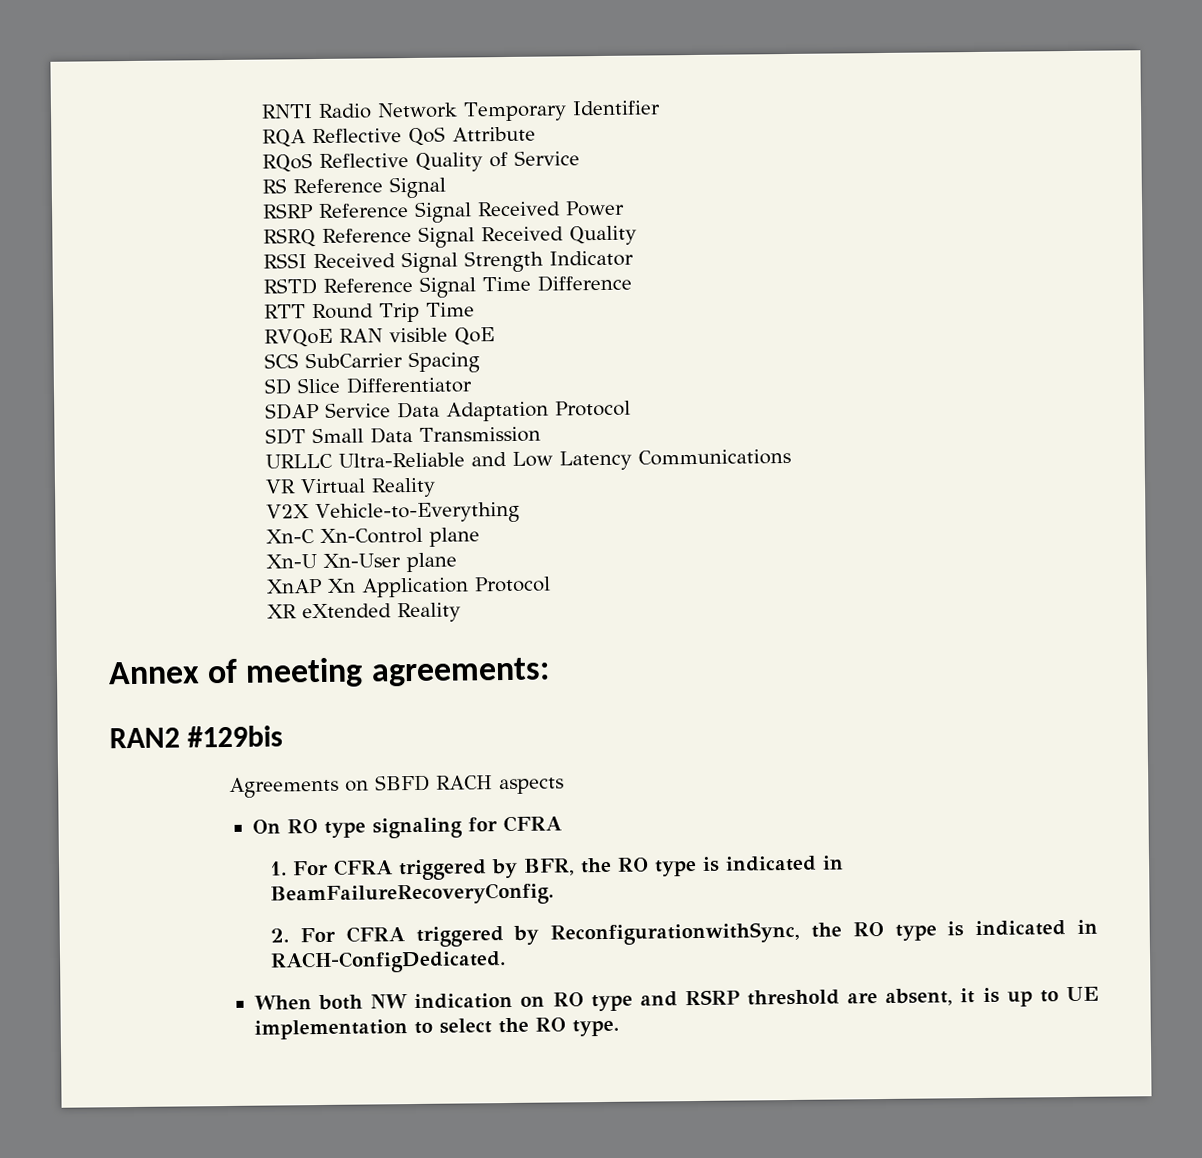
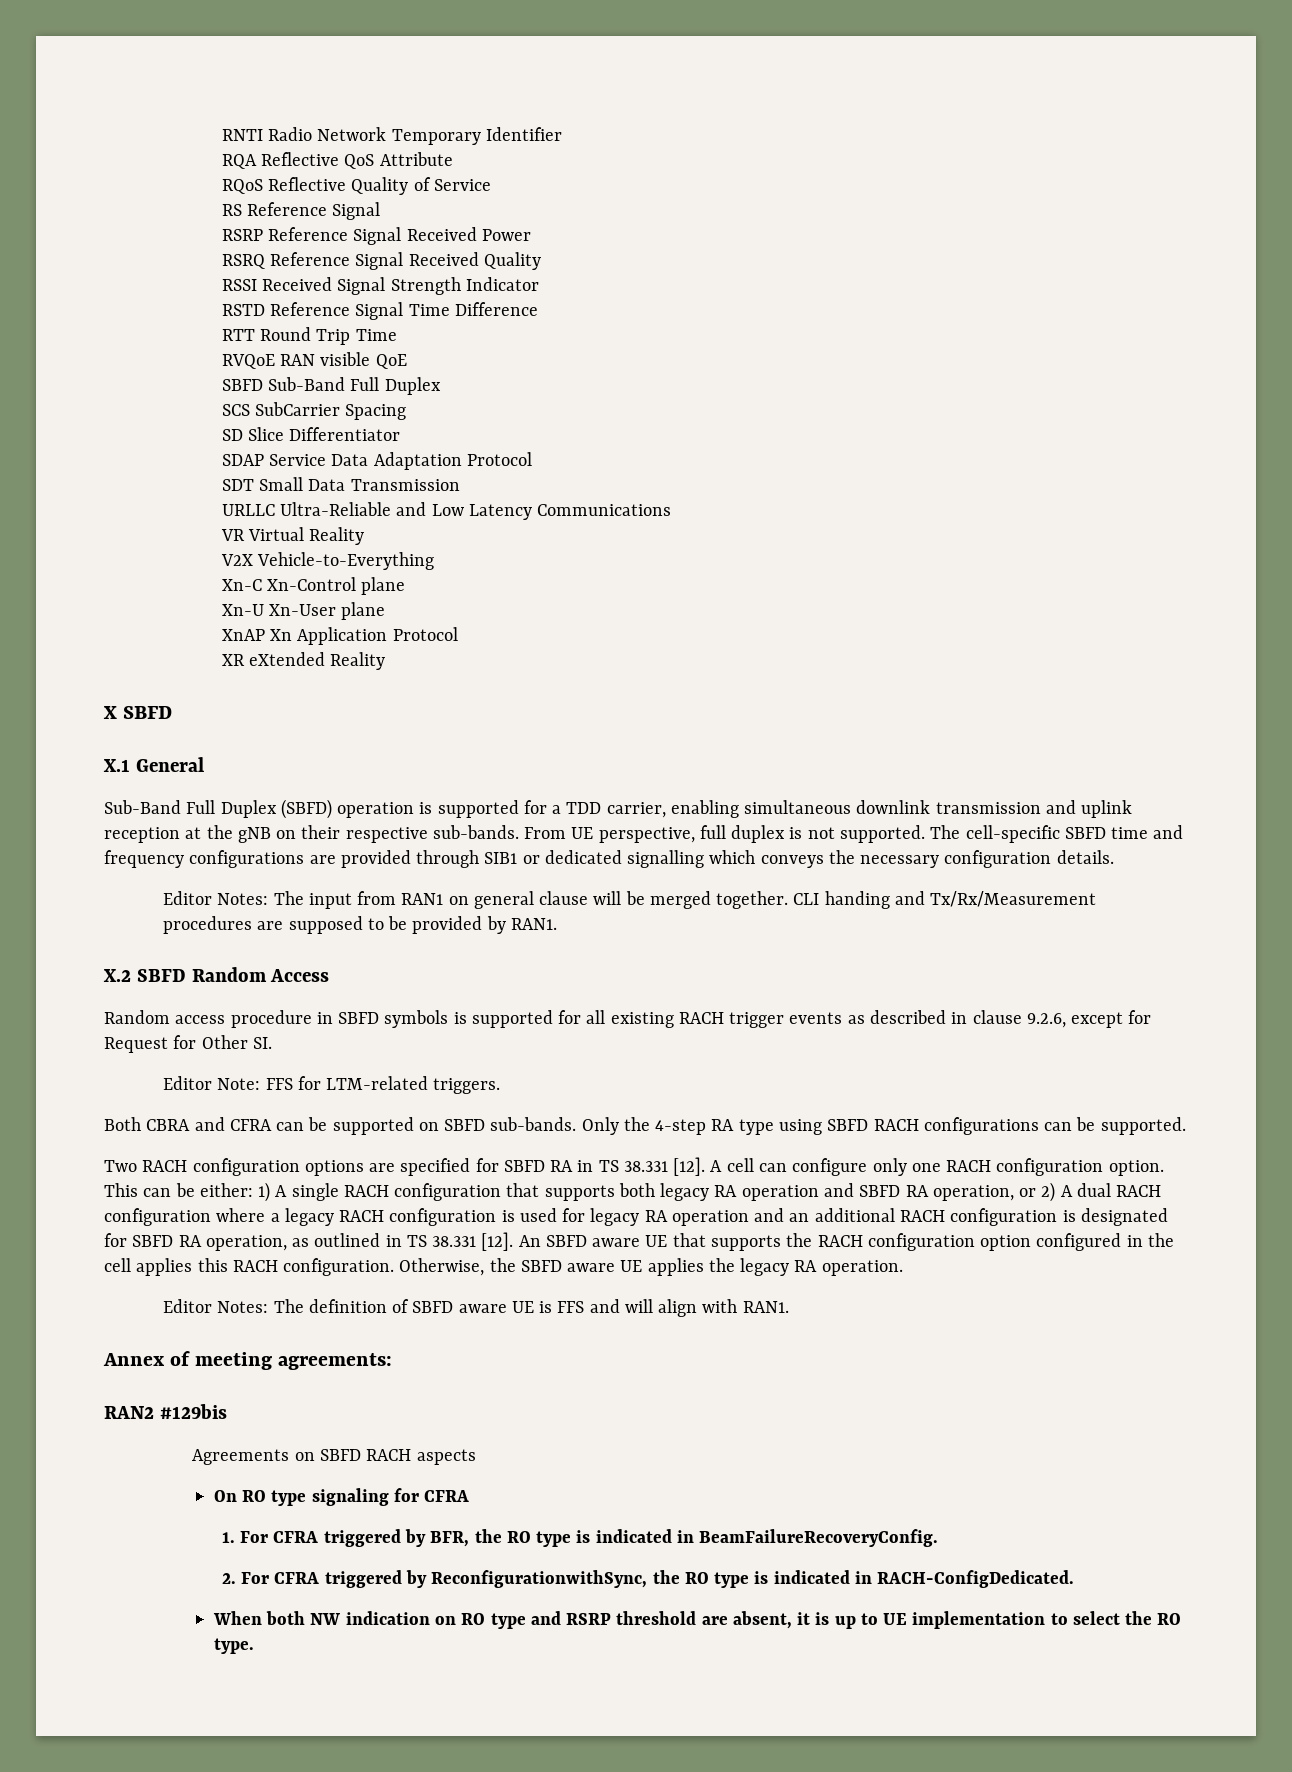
(496, 336) none -> [221,377,441,395] // SBFD Sub-Band Full Duplex
(462, 612) none -> [103,706,173,719] [103,757,204,772] [104,799,1133,819] [104,825,1184,843] [104,850,1114,868] [162,891,1097,909] [162,916,557,934] [103,967,330,982] [104,1010,1152,1028] [104,1035,272,1053] [162,1076,501,1094] [104,1117,1186,1135] [104,1157,1164,1176] [104,1182,1162,1202] [104,1208,1168,1226] [104,1232,1174,1251] [104,1258,903,1276] [162,1299,789,1317] // X SBFD // X.1 General // Sub-Band Full Duplex (SBFD) operation is supported for a TDD carrier, enabling simultaneous downlink transmission and uplink reception at the gNB on their respective sub-bands. From UE perspective, full duplex is not supported. The cell-specific SBFD time and frequency configurations are provided through SIB1 or dedicated signalling which conveys the necessary configuration details. // Editor Notes: The input from RAN1 on general clause will be merged together. CLI handing and Tx/Rx/Measurement procedures are supposed to be provided by RAN1. // X.2 SBFD Random Access // Random access procedure in SBFD symbols is supported for all existing RACH trigger events as described in clause 9.2.6, except for Request for Other SI. // Editor Note: FFS for LTM-related triggers. // Both CBRA and CFRA can be supported on SBFD sub-bands. Only the 4-step RA type using SBFD RACH configurations can be supported. // Two RACH configuration options are specified for SBFD RA in TS 38.331 [12]. A cell can configure only one RACH configuration option. This can be either: 1) A single RACH configuration that supports both legacy RA operation and SBFD RA operation, or 2) A dual RACH configuration where a legacy RACH configuration is used for legacy RA operation and an additional RACH configuration is designated for SBFD RA operation, as outlined in TS 38.331 [12]. An SBFD aware UE that supports the RACH configuration option configured in the cell applies this RACH configuration. Otherwise, the SBFD aware UE applies the legacy RA operation. // Editor Notes: The definition of SBFD aware UE is FFS and will align with RAN1.

